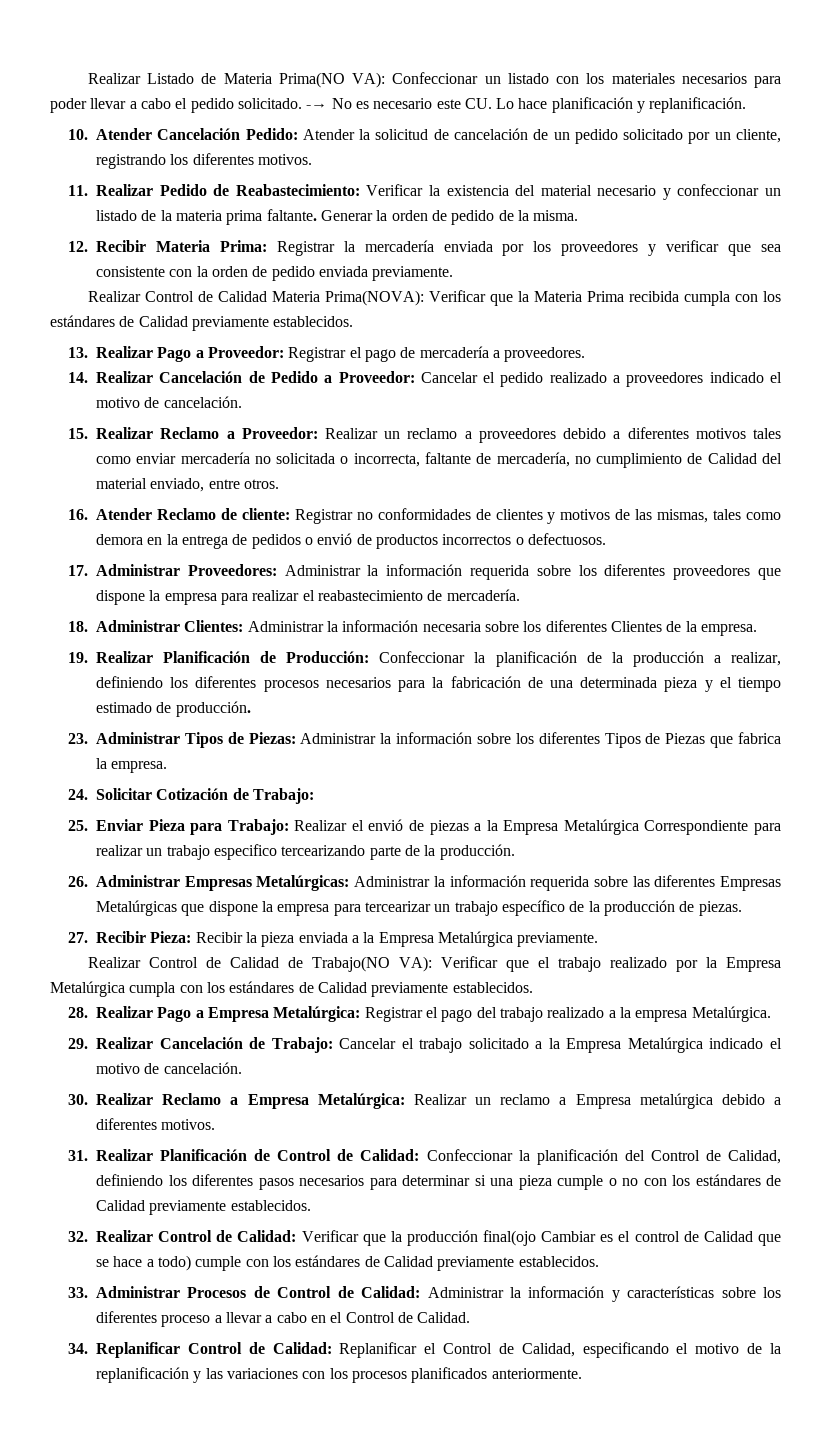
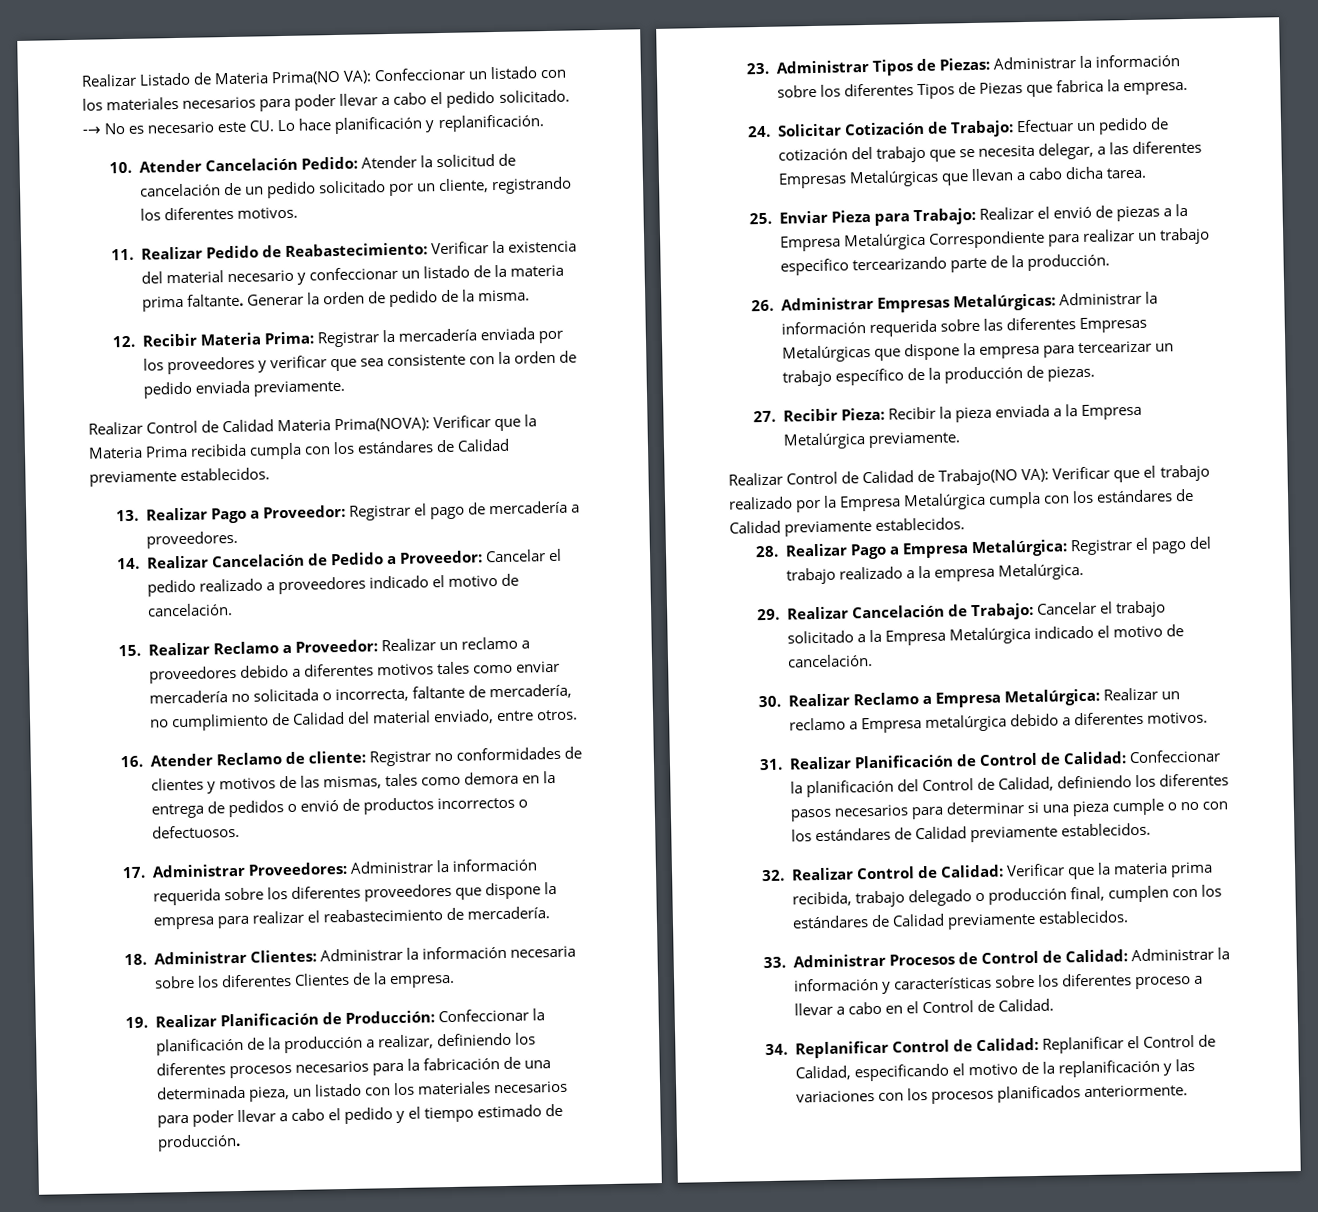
[664,677,698,692] pieza -> [247,1080,569,1102] [156,1107,393,1128] pieza, un listado con los materiales necesarios para poder llevar a cabo el pedido
(315, 796) none -> [1015,117,1170,135] [777,140,1203,163] [777,166,1148,189] Efectuar un pedido de cotización del trabajo que se necesita delegar, a las diferentes Empresas Metalúrgicas que llevan a cabo dicha tarea.
[406,1230,782,1246] [96,1255,242,1271] producción final(ojo Cambiar es el control de Calidad que se hace a todo) cumple -> [1113,861,1214,878] [791,885,1169,908] materia prima recibida, trabajo delegado o producción final, cumplen

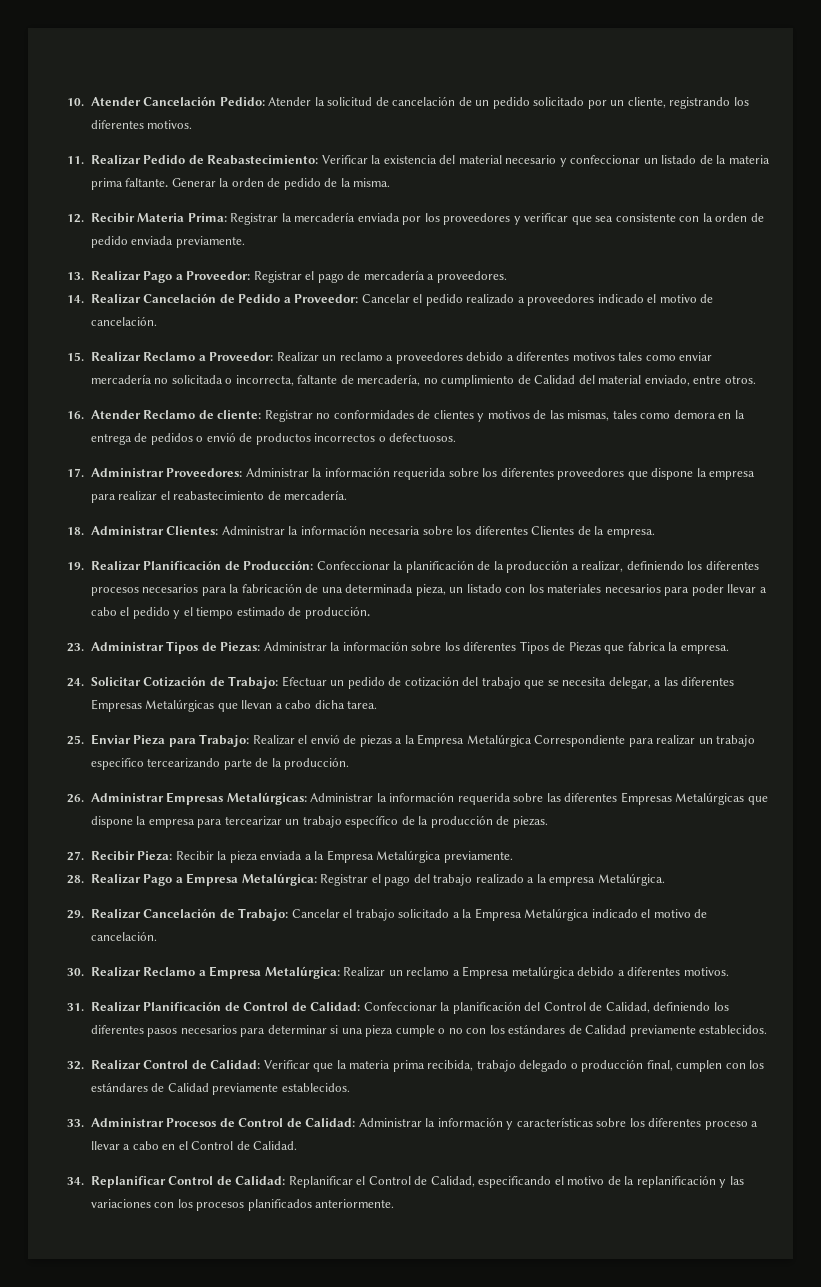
[81,66,568,87] [82,89,570,112] [82,114,545,135] Realizar Listado de Materia Prima(NO VA): Confeccionar un listado con los materiales necesarios para poder llevar a cabo el pedido solicitado. -→ No es necesario este CU. Lo hace planificación y replanificación. // -> (67, 102) none
[88,414,538,435] [88,438,511,460] [89,467,271,487] // Realizar Control de Calidad Materia Prima(NOVA): Verificar que la Materia Prima recibida cumpla con los estándares de Calidad previamente establecidos. -> (245, 242) none
[728,464,1210,486] [728,488,1195,513] [729,517,966,537] // Realizar Control de Calidad de Trabajo(NO VA): Verificar que el trabajo realizado por la Empresa Metalúrgica cumpla con los estándares de Calidad previamente establecidos. -> (513, 857) none

